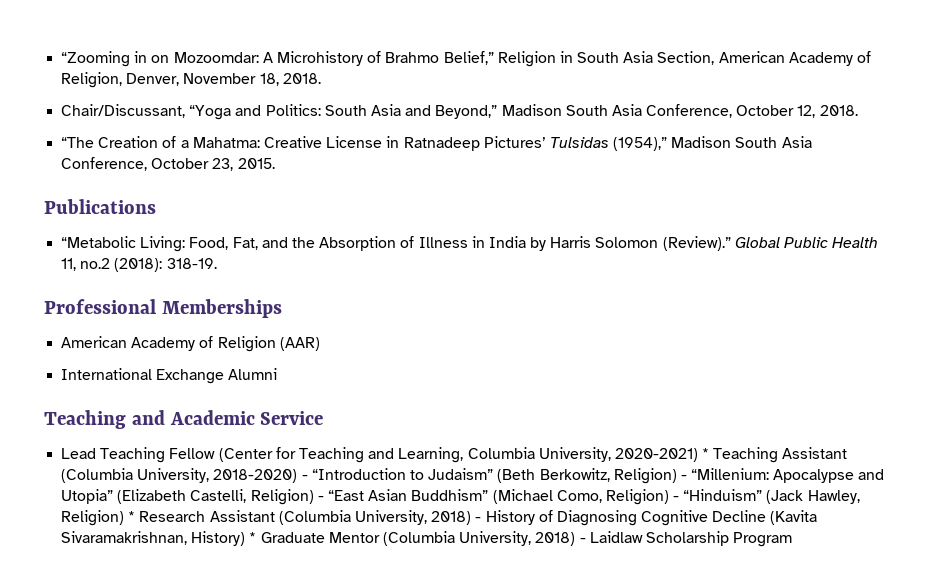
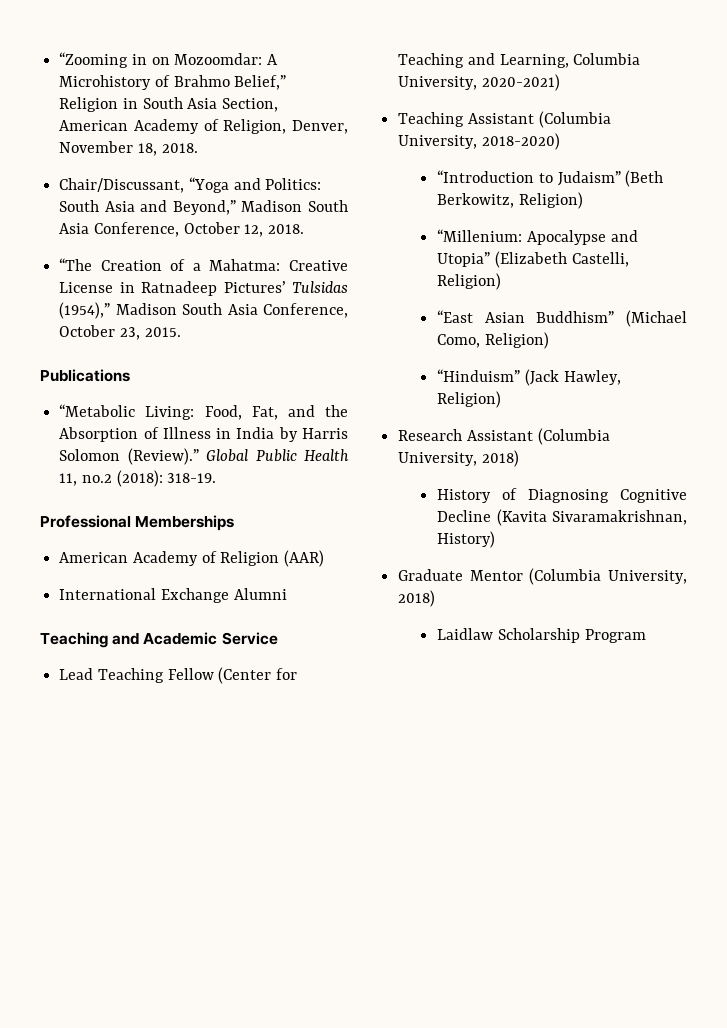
[702,448,710,459] * -> (560, 82) //
[301,475,308,480] - -> (560, 141) //
[680,475,687,480] - -> (583, 200) //
[317,496,324,501] - -> (502, 281) //
[673,496,680,501] - -> (549, 340) //
[128,511,136,522] * -> (502, 399) //
[475,517,482,522] - -> (519, 458) //
[249,532,257,543] * -> (496, 539) //
[579,538,586,543] - -> (436, 598) //

